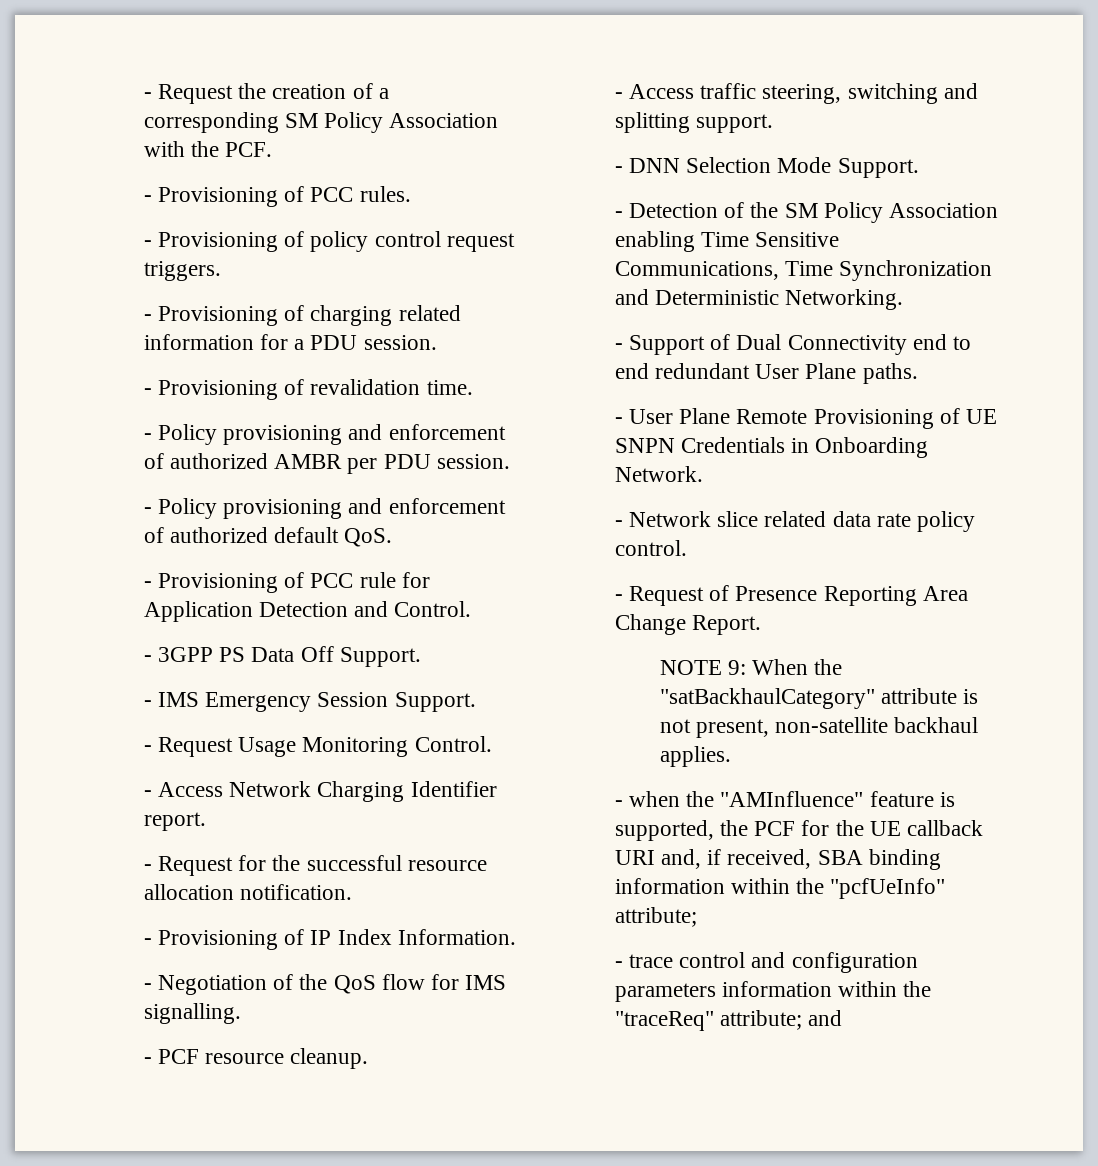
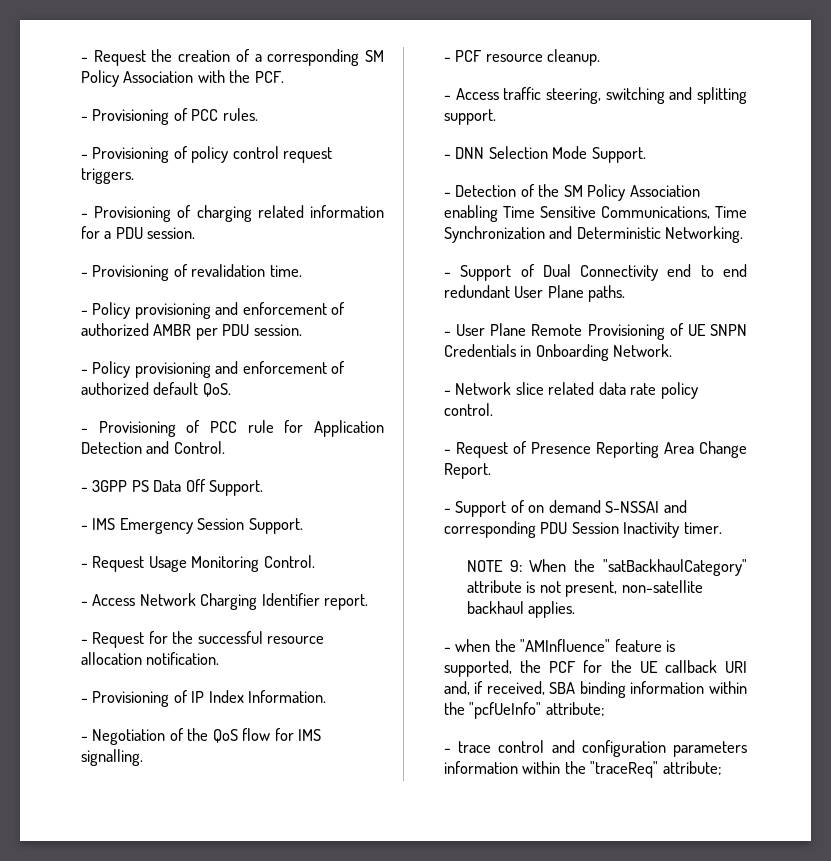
(762, 625) none -> [443,500,687,517] [443,521,722,538] // - Support of on demand S-NSSAI and corresponding PDU Session Inactivity timer.
[808,1010,843,1026] and -> (722, 768) none

